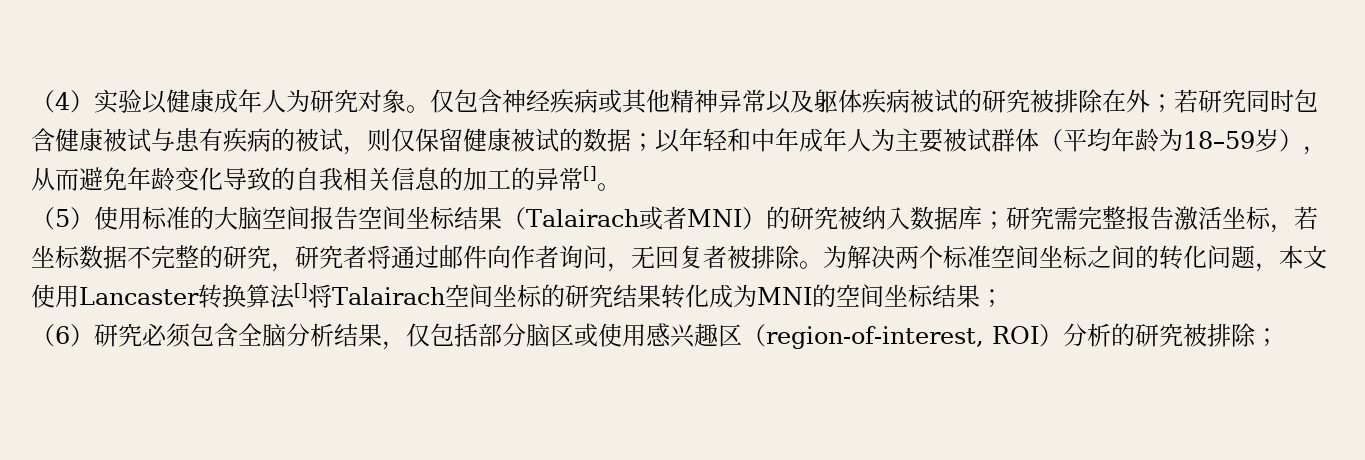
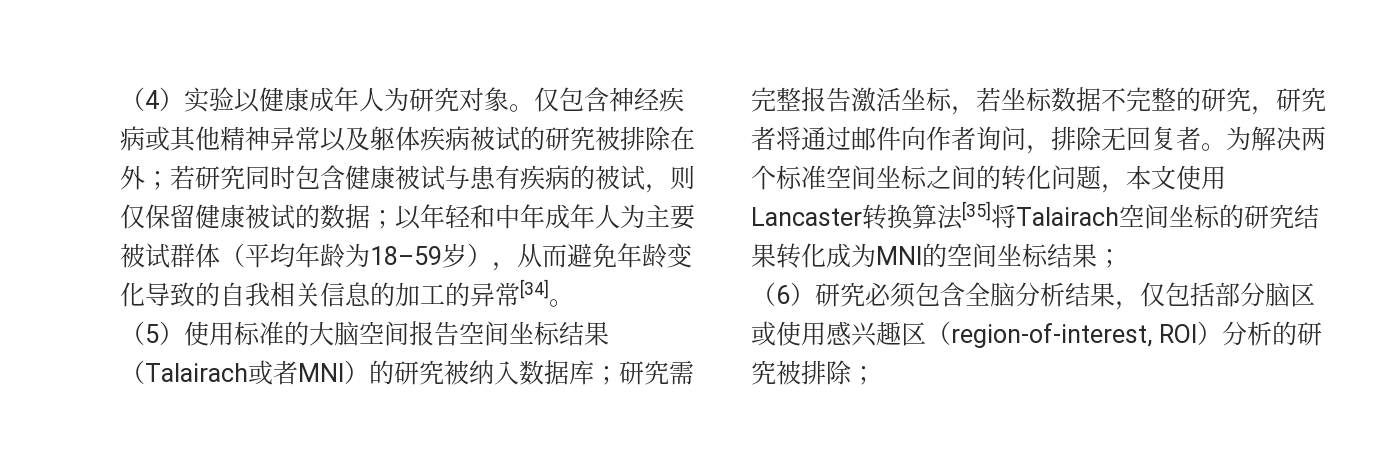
[583,166,597,181] [] -> [520,279,549,299] [34]
(631, 267) none -> [1051,126,1102,151] 排除
[727,245,800,269] 被排除 -> (1201, 138) none
[294,283,308,298] [] -> [962,201,991,221] [35]

